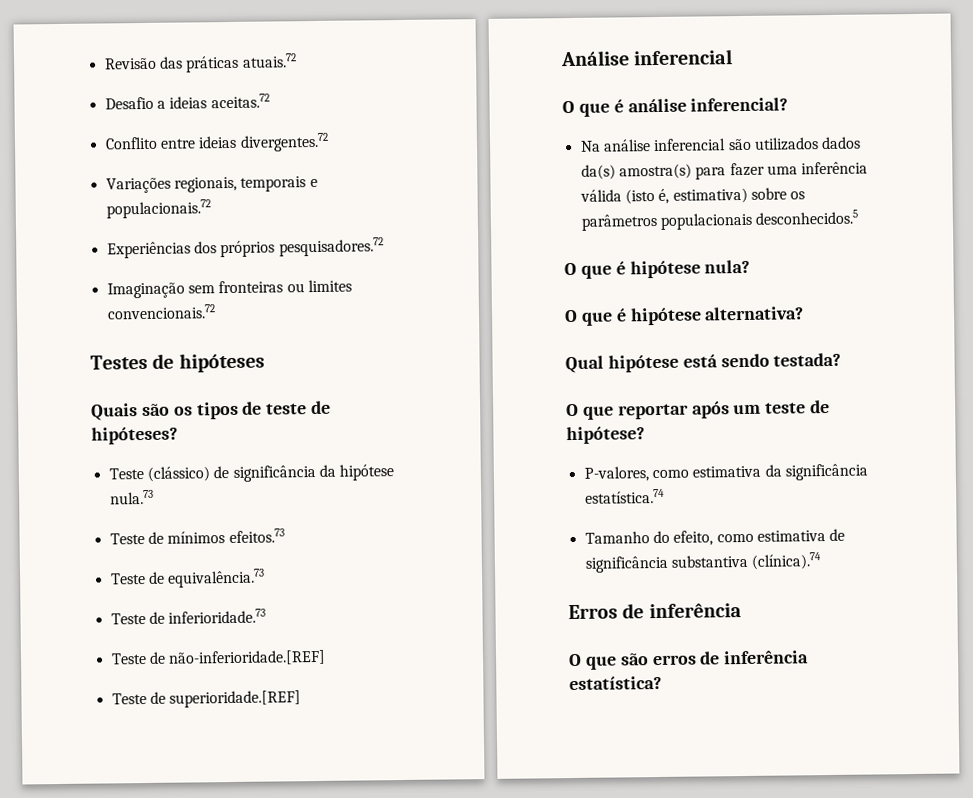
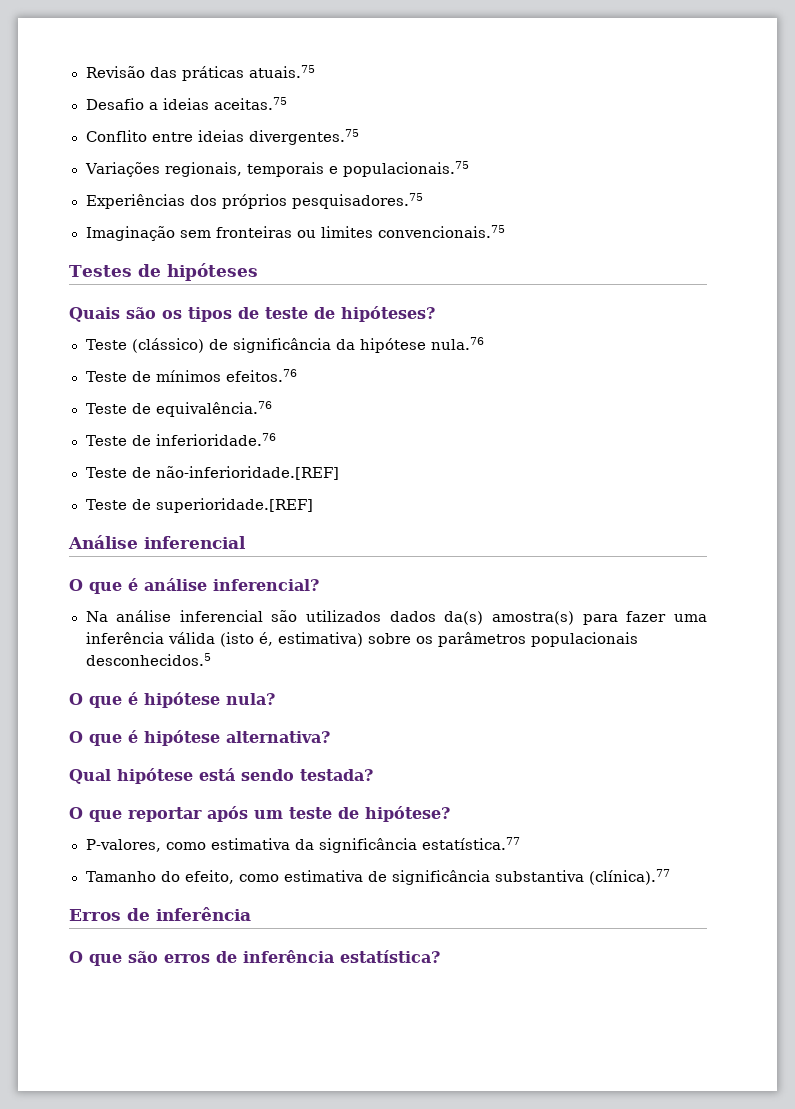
[241,53,297,68] atuais.72 -> [248,65,315,78] atuais.75
[210,93,270,109] aceitas.72 -> [213,97,287,110] aceitas.75
[239,132,329,152] divergentes.72 -> [248,129,359,145] divergentes.75
[105,199,211,219] populacionais.72 -> [343,161,470,177] populacionais.75
[278,237,384,257] pesquisadores.72 -> [291,193,423,209] pesquisadores.75
[106,304,216,320] convencionais.72 -> [377,225,505,238] convencionais.75
[109,489,154,505] nula.73 -> [431,337,485,350] nula.76
[228,528,285,544] [110,568,266,588] [110,608,267,625] efeitos.73 // Teste de equivalência.73 // Teste de inferioridade.73 -> [226,369,298,382] [85,401,273,417] [85,433,277,446] efeitos.76 // Teste de equivalência.76 // Teste de inferioridade.76
[584,488,665,504] estatística.74 -> [421,837,520,850] estatística.77
[751,552,823,570] (clínica).74 -> [589,869,671,885] (clínica).77

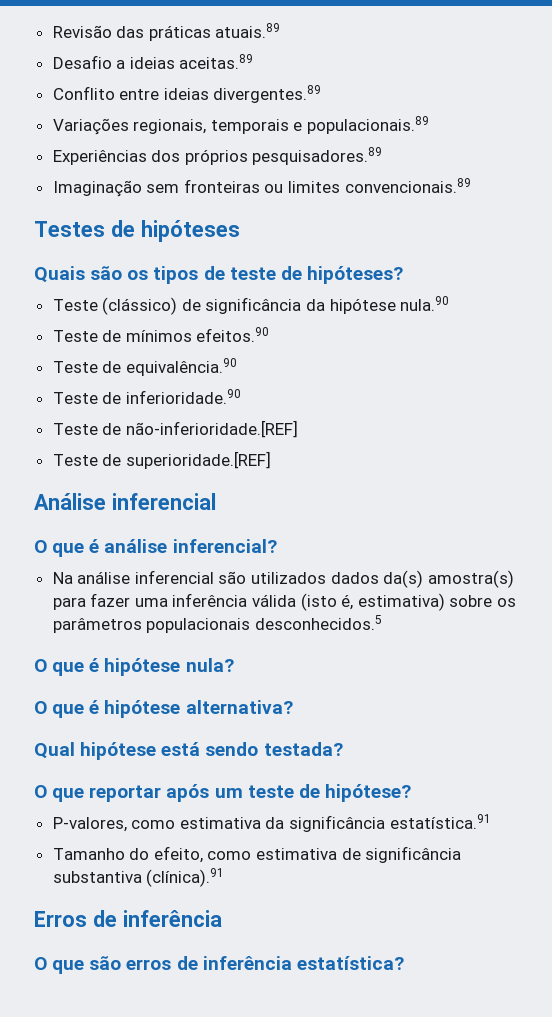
[248,65,315,78] atuais.75 -> [215,23,281,38] atuais.89
[213,97,287,110] aceitas.75 -> [179,54,254,69] aceitas.89
[248,129,359,145] divergentes.75 -> [213,85,322,103] divergentes.89
[343,161,470,177] populacionais.75 -> [307,116,430,134] populacionais.89
[291,193,423,209] pesquisadores.75 -> [252,147,383,165] pesquisadores.89
[377,225,505,238] convencionais.75 -> [344,178,471,193] convencionais.89
[431,337,485,350] nula.76 -> [400,296,450,311] nula.90
[226,369,298,382] [85,401,273,417] [85,433,277,446] efeitos.76 // Teste de equivalência.76 // Teste de inferioridade.76 -> [196,327,270,342] [52,358,237,376] [52,389,241,404] efeitos.90 // Teste de equivalência.90 // Teste de inferioridade.90
[421,837,520,850] estatística.77 -> [389,814,491,829] estatística.91
[589,869,671,885] (clínica).77 -> [146,868,225,887] (clínica).91

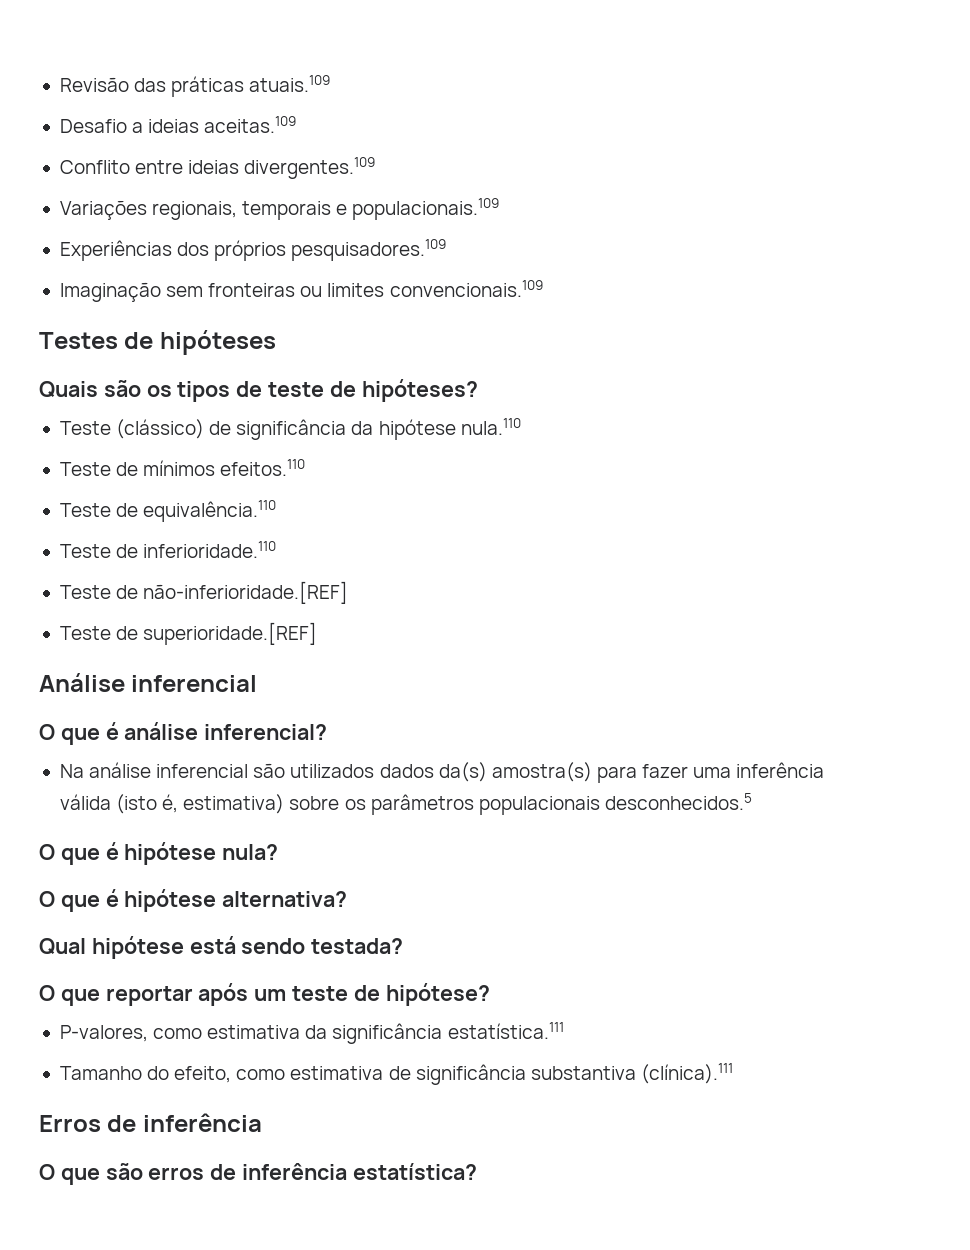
[215,23,281,38] atuais.89 -> [249,75,331,92] atuais.109
[179,54,254,69] aceitas.89 -> [204,116,297,133] aceitas.109
[213,85,322,103] divergentes.89 -> [244,157,376,179] divergentes.109
[307,116,430,134] populacionais.89 -> [352,198,500,220] populacionais.109
[252,147,383,165] pesquisadores.89 -> [291,239,447,261] pesquisadores.109
[344,178,471,193] convencionais.89 -> [389,280,543,297] convencionais.109
[400,296,450,311] nula.90 -> [460,418,521,435] nula.110
[196,327,270,342] [52,358,237,376] [52,389,241,404] efeitos.90 // Teste de equivalência.90 // Teste de inferioridade.90 -> [220,459,306,476] [59,500,277,522] [59,541,277,558] efeitos.110 // Teste de equivalência.110 // Teste de inferioridade.110
[389,814,491,829] estatística.91 -> [447,1022,564,1039] estatística.111
[146,868,225,887] (clínica).91 -> [640,1063,733,1084] (clínica).111

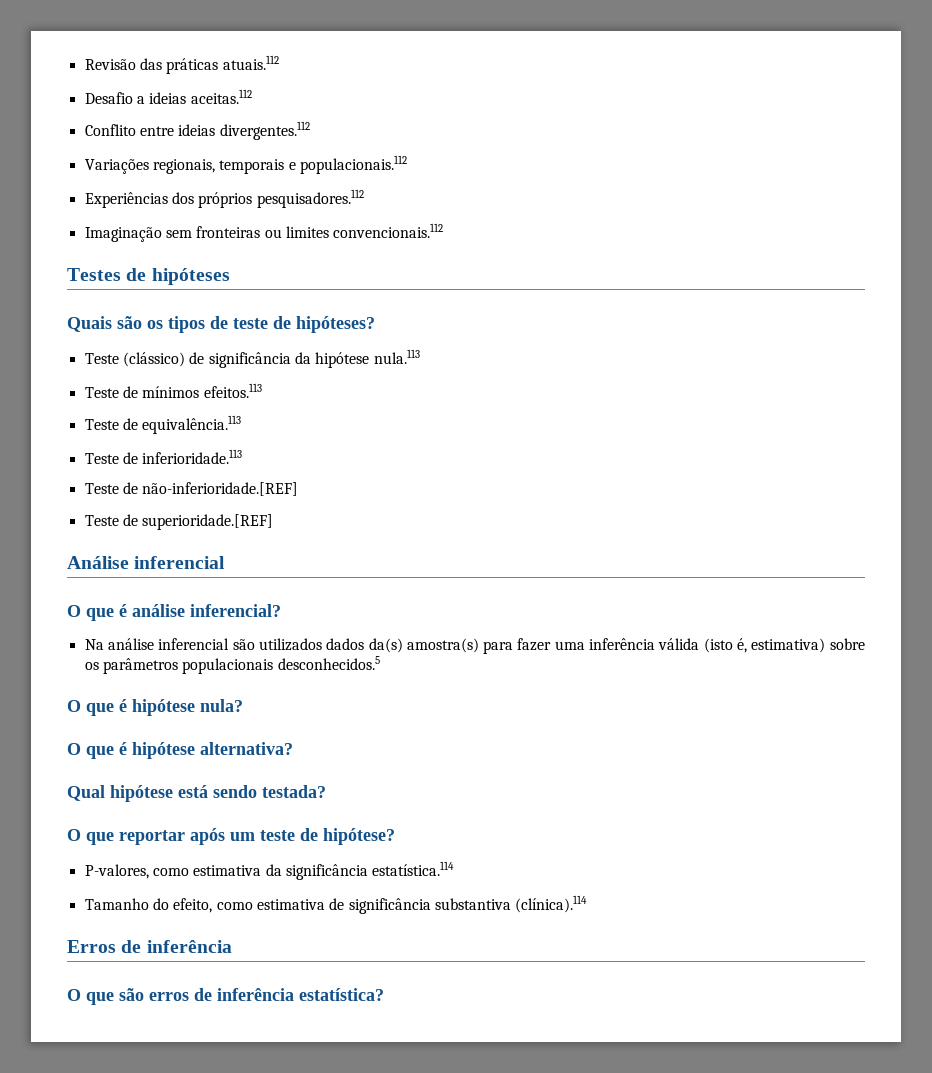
[249,75,331,92] atuais.109 -> [222,55,279,70] atuais.112
[204,116,297,133] aceitas.109 -> [190,89,252,104] aceitas.112
[244,157,376,179] divergentes.109 -> [219,121,310,140] divergentes.112
[352,198,500,220] populacionais.109 -> [299,155,407,174] populacionais.112
[291,239,447,261] pesquisadores.109 -> [256,189,364,208] pesquisadores.112
[389,280,543,297] convencionais.109 -> [333,223,444,238] convencionais.112
[460,418,521,435] nula.110 -> [373,349,420,364] nula.113
[220,459,306,476] [59,500,277,522] [59,541,277,558] efeitos.110 // Teste de equivalência.110 // Teste de inferioridade.110 -> [203,383,262,398] [84,415,242,434] [84,449,243,464] efeitos.113 // Teste de equivalência.113 // Teste de inferioridade.113
[447,1022,564,1039] estatística.111 -> [372,861,455,876] estatística.114
[640,1063,733,1084] (clínica).111 -> [515,895,588,913] (clínica).114

